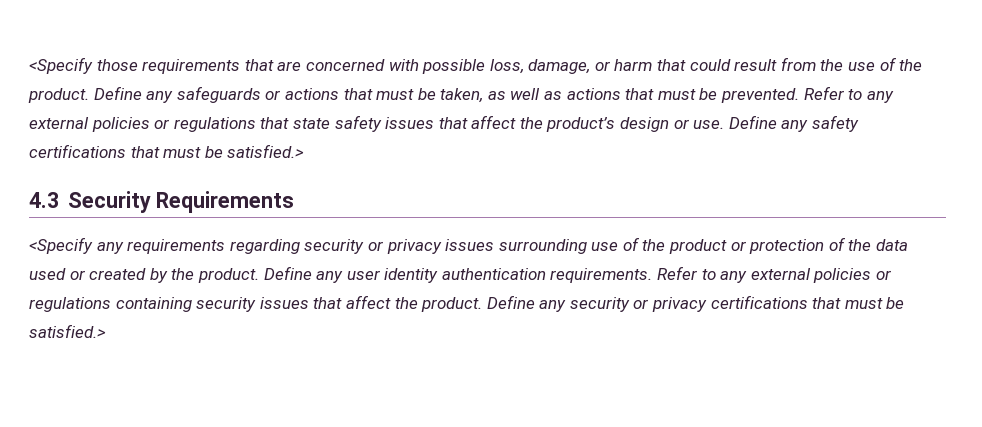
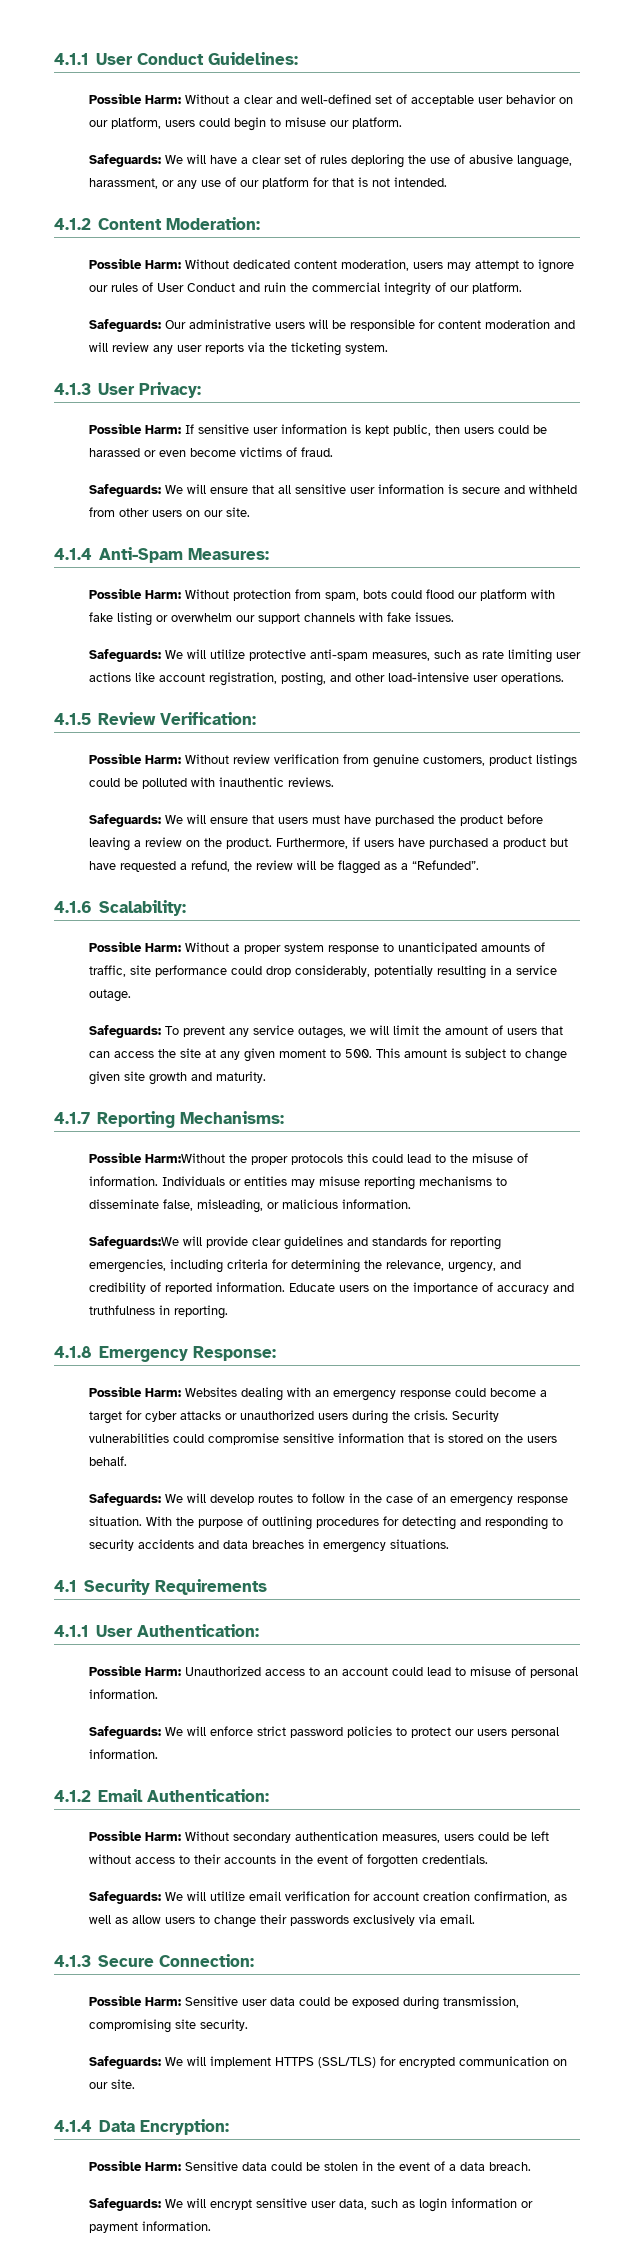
[29,57,923,74] [28,86,894,103] [29,115,860,132] [29,144,305,158] [29,191,295,213] [29,237,909,254] [29,266,892,283] [29,295,905,312] [29,324,106,338] <Specify those requirements that are concerned with possible loss, damage, or harm that could result from the use of the product. Define any safeguards or actions that must be taken, as well as actions that must be prevented. Refer to any external policies or regulations that state safety issues that affect the product’s design or use. Define any safety certifications that must be satisfied.> // 4.3 Security Requirements // <Specify any requirements regarding security or privacy issues surrounding use of the product or protection of the data used or created by the product. Define any user identity authentication requirements. Refer to any external policies or regulations containing security issues that affect the product. Define any security or privacy certifications that must be satisfied.> -> [54,52,298,65] [88,93,573,106] [88,117,402,131] [88,154,572,168] [88,177,447,189] [54,217,260,230] [88,258,574,273] [88,282,522,296] [88,319,575,332] [88,342,388,356] [54,382,201,398] [88,423,547,436] [88,447,333,457] [88,484,577,497] [88,507,250,517] [54,547,269,563] [88,588,555,601] [88,612,454,626] [88,649,581,663] [88,672,564,686] [54,712,256,725] [88,753,577,768] [88,777,334,789] [88,814,543,827] [88,837,568,851] [88,860,479,874] [54,900,186,916] [88,941,545,954] [88,965,557,979] [88,989,131,1002] [88,1025,563,1039] [88,1048,567,1062] [88,1071,266,1085] [54,1111,284,1128] [88,1152,528,1165] [88,1176,507,1190] [88,1199,411,1213] [88,1236,501,1250] [88,1259,521,1273] [88,1282,574,1294] [88,1305,228,1319] [54,1346,276,1362] [88,1386,547,1401] [88,1410,499,1424] [88,1433,557,1445] [88,1456,127,1466] [88,1493,568,1507] [88,1516,563,1530] [88,1539,449,1553] [54,1579,267,1595] [54,1624,259,1637] [88,1665,578,1678] [88,1689,158,1699] [88,1726,559,1739] [88,1749,158,1759] [54,1789,269,1802] [88,1830,549,1843] [88,1854,488,1868] [88,1891,567,1904] [88,1914,475,1928] [54,1954,254,1967] [88,1995,519,2010] [88,2019,248,2033] [88,2056,567,2069] [88,2079,135,2089] [54,2119,229,2135] [88,2160,531,2171] [88,2198,533,2212] [88,2221,211,2233] 4.1.1 User Conduct Guidelines: // Possible Harm: Without a clear and well-defined set of acceptable user behavior on our platform, users could begin to misuse our platform. // Safeguards: We will have a clear set of rules deploring the use of abusive language, harassment, or any use of our platform for that is not intended. // 4.1.2 Content Moderation: // Possible Harm: Without dedicated content moderation, users may attempt to ignore our rules of User Conduct and ruin the commercial integrity of our platform. // Safeguards: Our administrative users will be responsible for content moderation and will review any user reports via the ticketing system. // 4.1.3 User Privacy: // Possible Harm: If sensitive user information is kept public, then users could be harassed or even become victims of fraud. // Safeguards: We will ensure that all sensitive user information is secure and withheld from other users on our site. // 4.1.4 Anti-Spam Measures: // Possible Harm: Without protection from spam, bots could flood our platform with fake listing or overwhelm our support channels with fake issues. // Safeguards: We will utilize protective anti-spam measures, such as rate limiting user actions like account registration, posting, and other load-intensive user operations. // 4.1.5 Review Verification: // Possible Harm: Without review verification from genuine customers, product listings could be polluted with inauthentic reviews. // Safeguards: We will ensure that users must have purchased the product before leaving a review on the product. Furthermore, if users have purchased a product but have requested a refund, the review will be flagged as a “Refunded”. // 4.1.6 Scalability: // Possible Harm: Without a proper system response to unanticipated amounts of traffic, site performance could drop considerably, potentially resulting in a service outage. // Safeguards: To prevent any service outages, we will limit the amount of users that can access the site at any given moment to 500. This amount is subject to change given site growth and maturity. // 4.1.7 Reporting Mechanisms: // Possible Harm:Without the proper protocols this could lead to the misuse of information. Individuals or entities may misuse reporting mechanisms to disseminate false, misleading, or malicious information. // Safeguards:We will provide clear guidelines and standards for reporting emergencies, including criteria for determining the relevance, urgency, and credibility of reported information. Educate users on the importance of accuracy and truthfulness in reporting. // 4.1.8 Emergency Response: // Possible Harm: Websites dealing with an emergency response could become a target for cyber attacks or unauthorized users during the crisis. Security vulnerabilities could compromise sensitive information that is stored on the users behalf. // Safeguards: We will develop routes to follow in the case of an emergency response situation. With the purpose of outlining procedures for detecting and responding to security accidents and data breaches in emergency situations. // 4.1 Security Requirements // 4.1.1 User Authentication: // Possible Harm: Unauthorized access to an account could lead to misuse of personal information. // Safeguards: We will enforce strict password policies to protect our users personal information. // 4.1.2 Email Authentication: // Possible Harm: Without secondary authentication measures, users could be left without access to their accounts in the event of forgotten credentials. // Safeguards: We will utilize email verification for account creation confirmation, as well as allow users to change their passwords exclusively via email. // 4.1.3 Secure Connection: // Possible Harm: Sensitive user data could be exposed during transmission, compromising site security. // Safeguards: We will implement HTTPS (SSL/TLS) for encrypted communication on our site. // 4.1.4 Data Encryption: // Possible Harm: Sensitive data could be stolen in the event of a data breach. // Safeguards: We will encrypt sensitive user data, such as login information or payment information.

